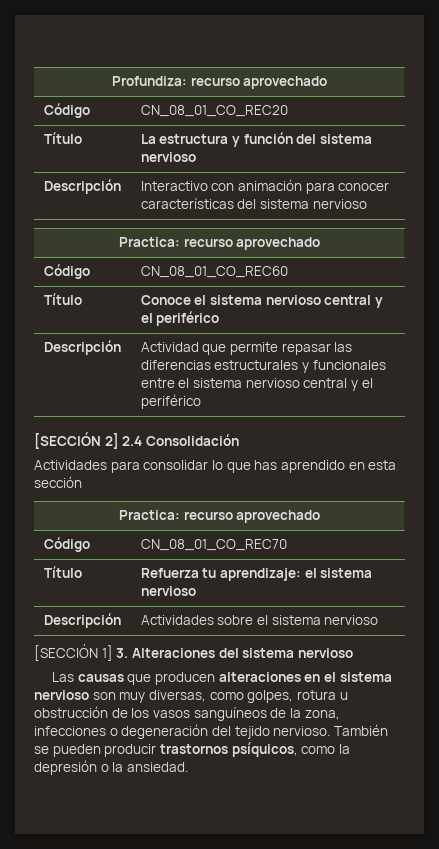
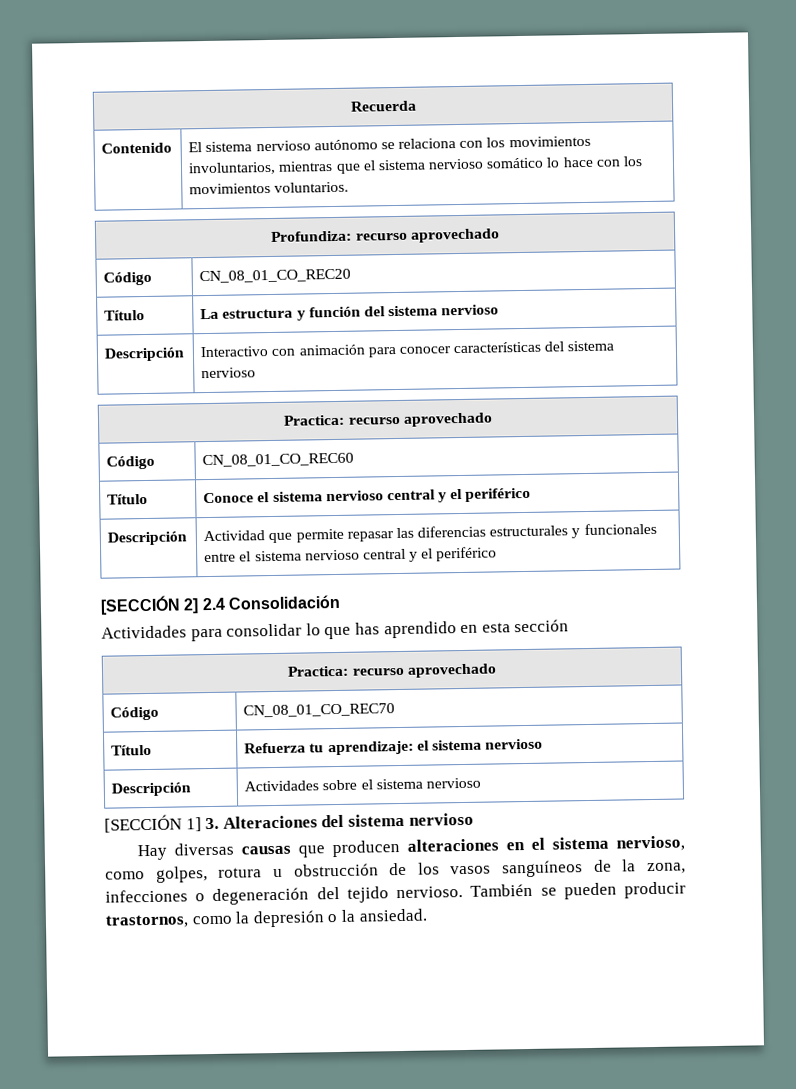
(111, 81) none -> [349,100,417,112] [101,142,173,154] [188,135,591,153] [188,156,644,176] [189,181,350,195] Recuerda // Contenido | El sistema nervioso autónomo se relaciona con los movimientos involuntarios, mientras que el sistema nervioso somático lo hace con los movimientos voluntarios. //
[52,672,75,682] Las -> [137,842,235,861] Hay diversas
[34,690,206,703] nervioso son muy diversas, -> [615,835,685,852] nervioso,
[159,742,298,757] trastornos psíquicos, -> [105,914,189,929] trastornos,

